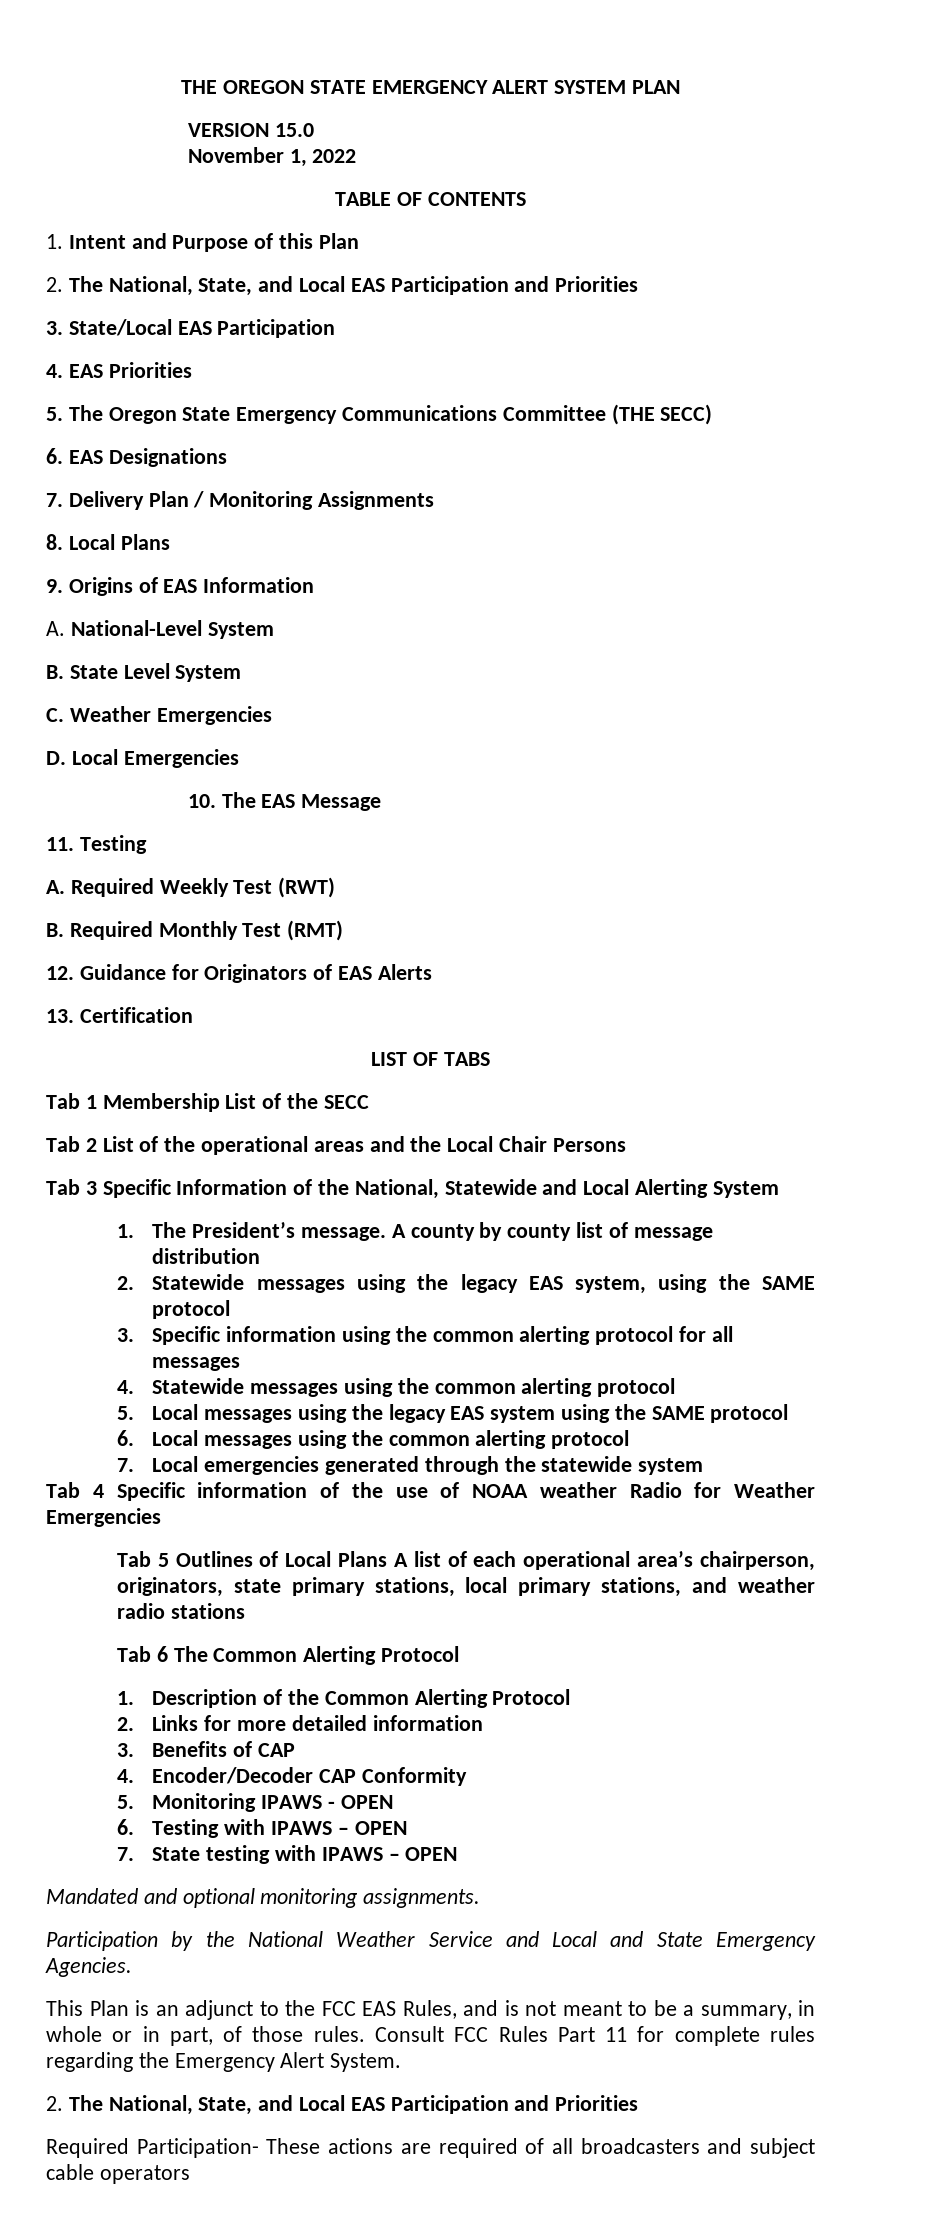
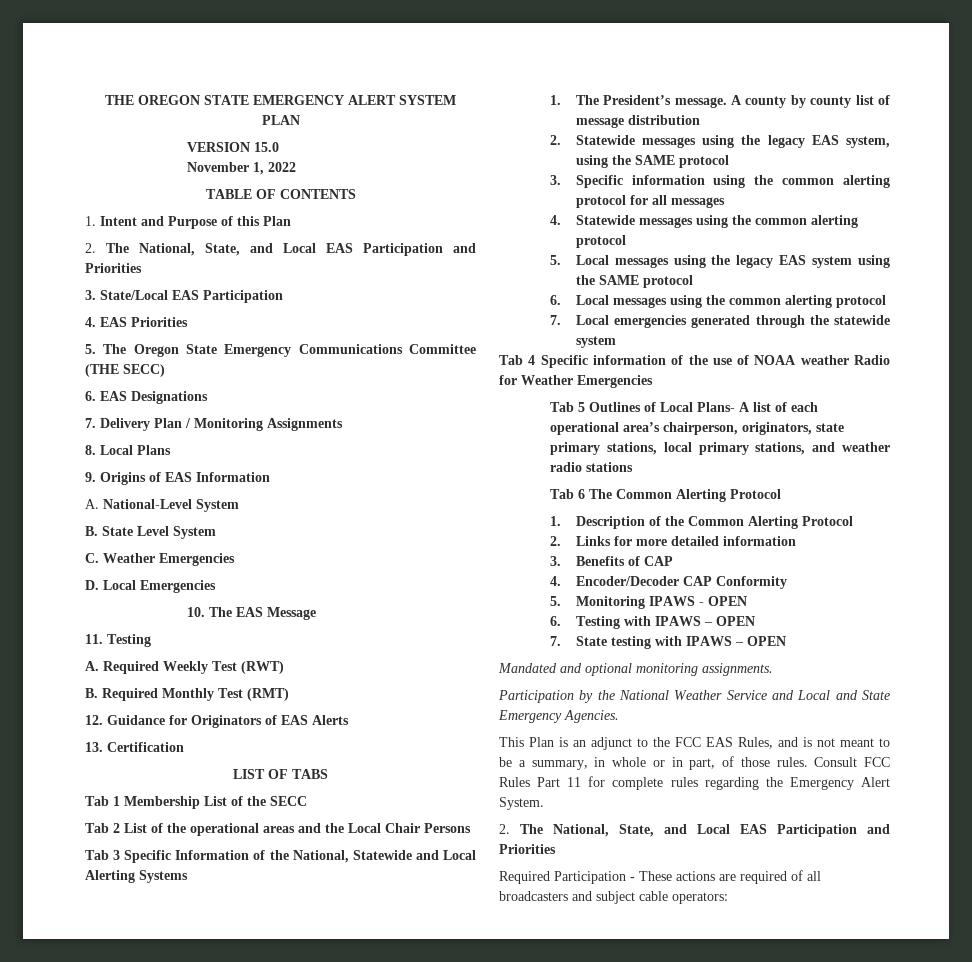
[712,1181,779,1198] System -> [139,870,188,883] Systems
[338,1551,388,1567] Plans -> [697,402,736,412] Plans-
[136,2138,259,2158] Participation- -> [554,871,635,884] Participation -
[99,2165,190,2184] operators -> [672,892,728,904] operators:

